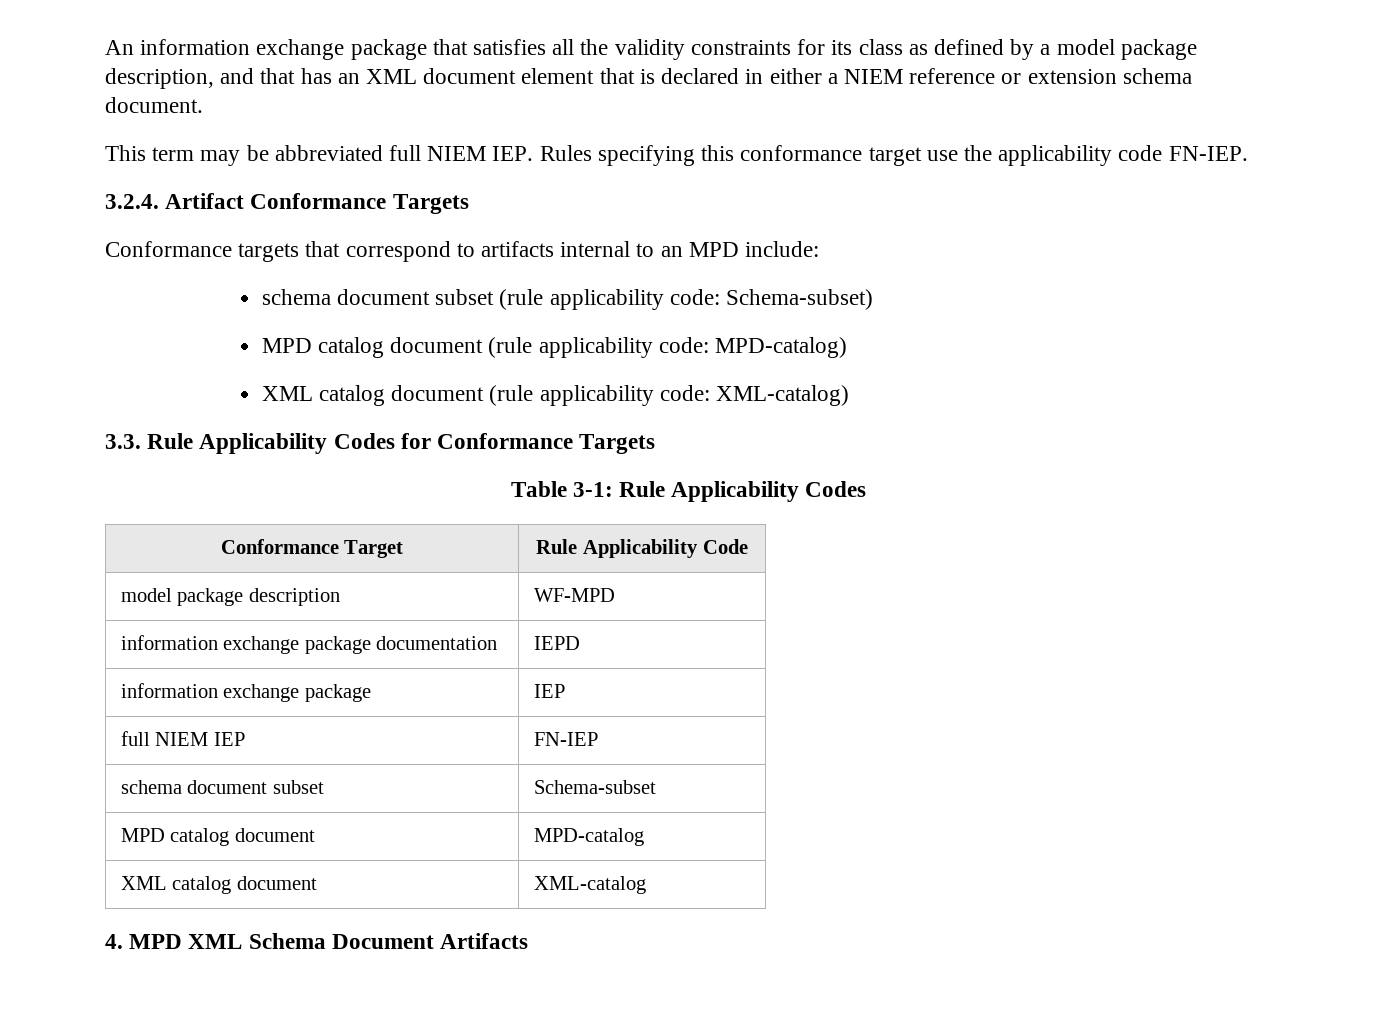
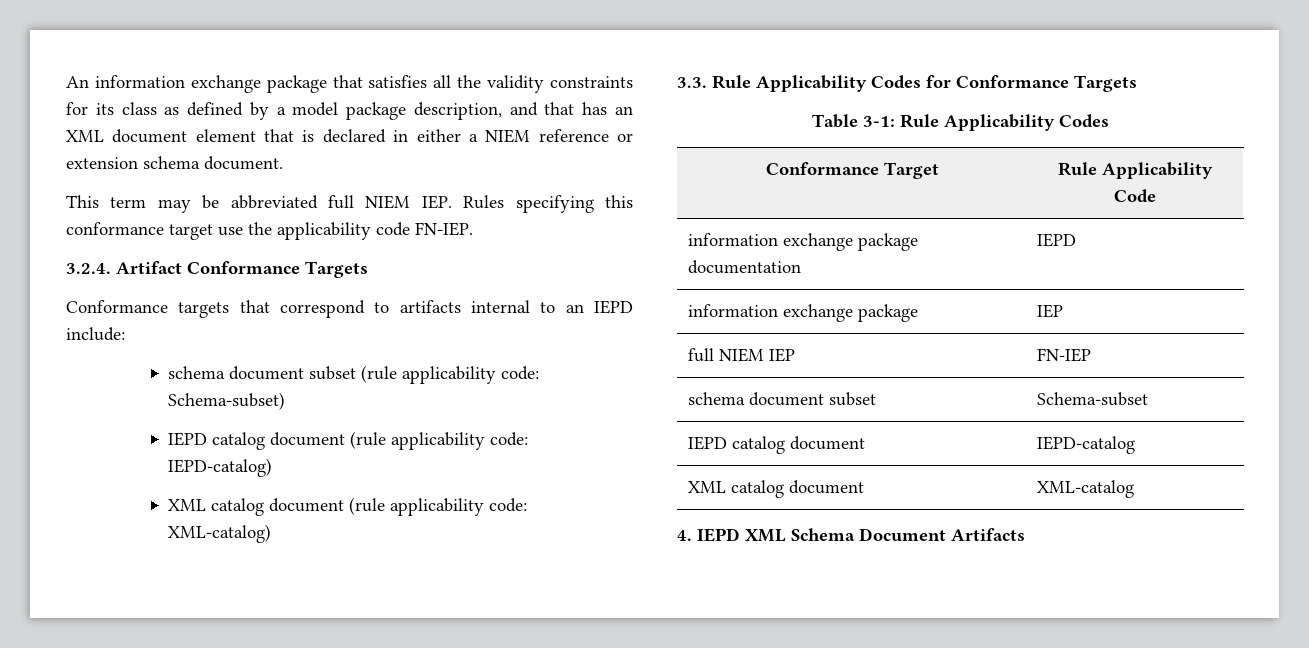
[688,242,739,257] MPD -> [593,300,633,314] IEPD
[261,337,848,358] MPD catalog document (rule applicability code: MPD-catalog) -> [167,431,528,450] [167,458,272,477] IEPD catalog document (rule applicability code: IEPD-catalog)
[120,588,340,606] [533,588,615,602] // model package description | WF-MPD -> (1156, 196) none
[120,828,315,846] [533,828,644,846] MPD catalog document | MPD-catalog -> [688,436,866,454] [1037,436,1136,454] IEPD catalog document | IEPD-catalog
[129,934,183,949] MPD -> [697,528,740,542] IEPD

